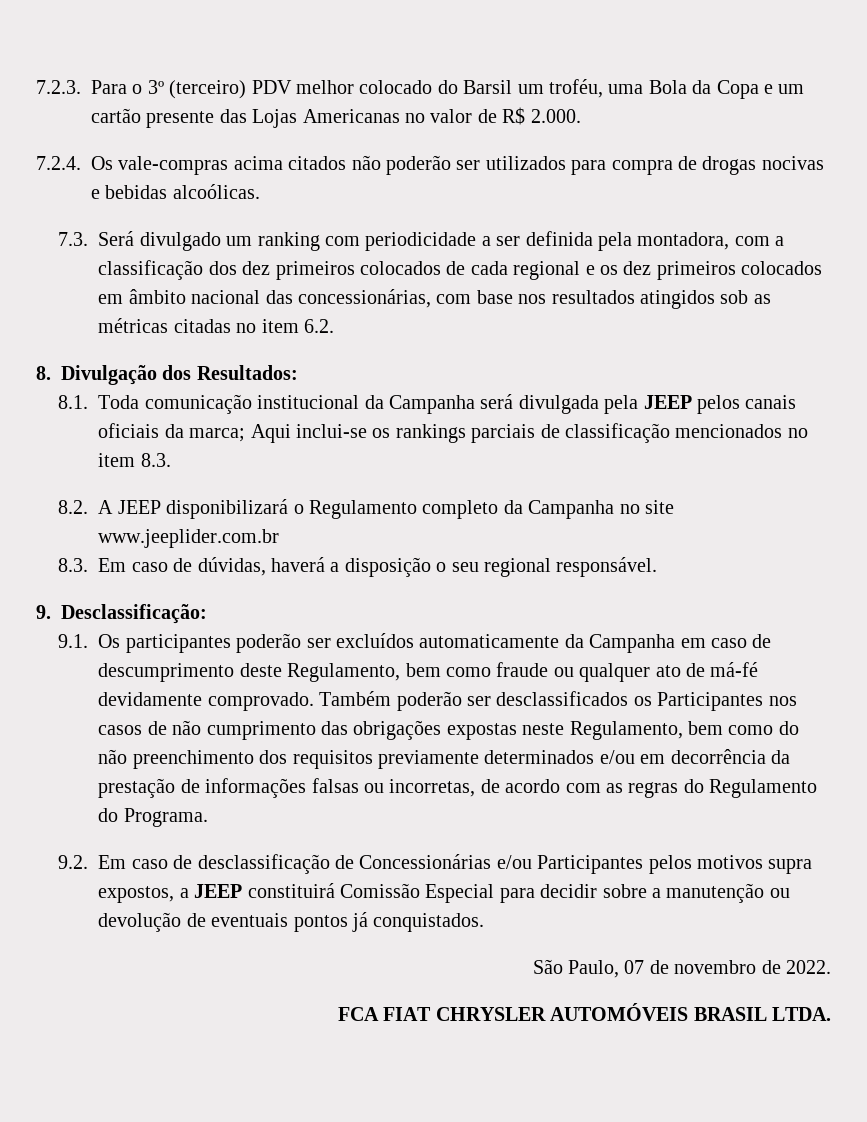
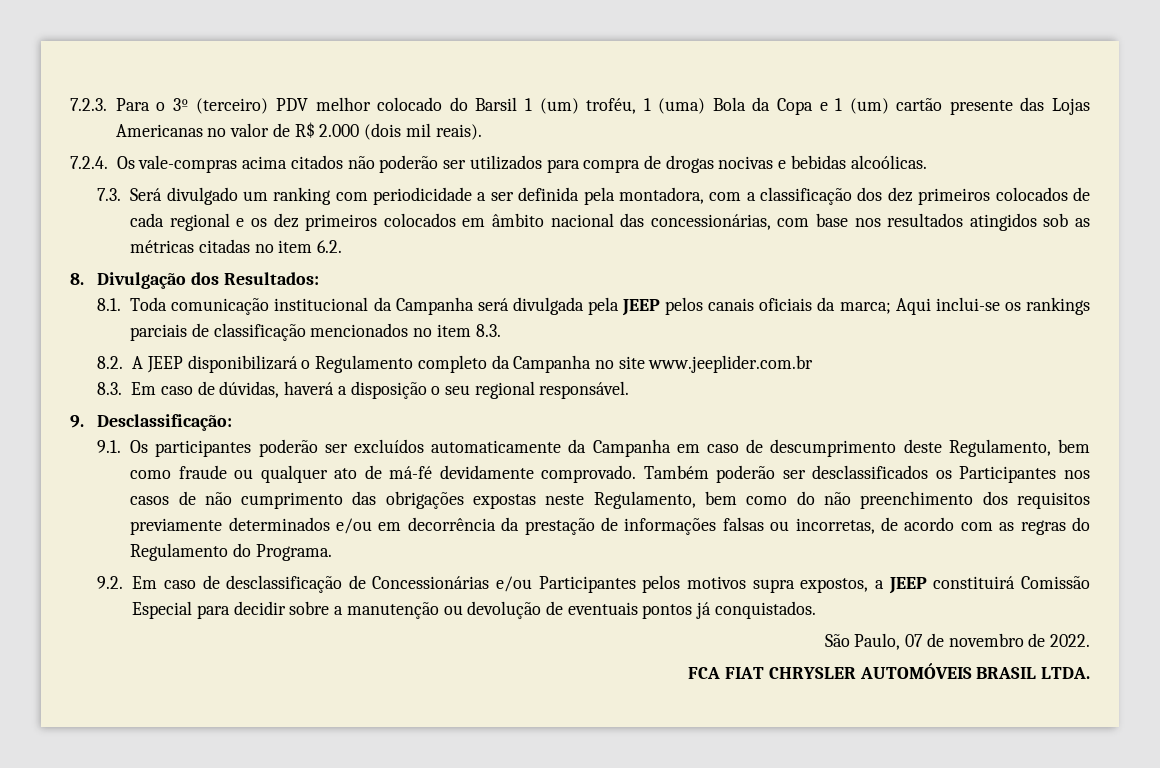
[517,79,644,98] um troféu, uma -> [524,98,706,114] 1 (um) troféu, 1 (uma)
[778,84,805,94] um -> [835,98,889,114] 1 (um)
[530,109,581,123] 2.000. -> [319,123,482,140] 2.000 (dois mil reais).

